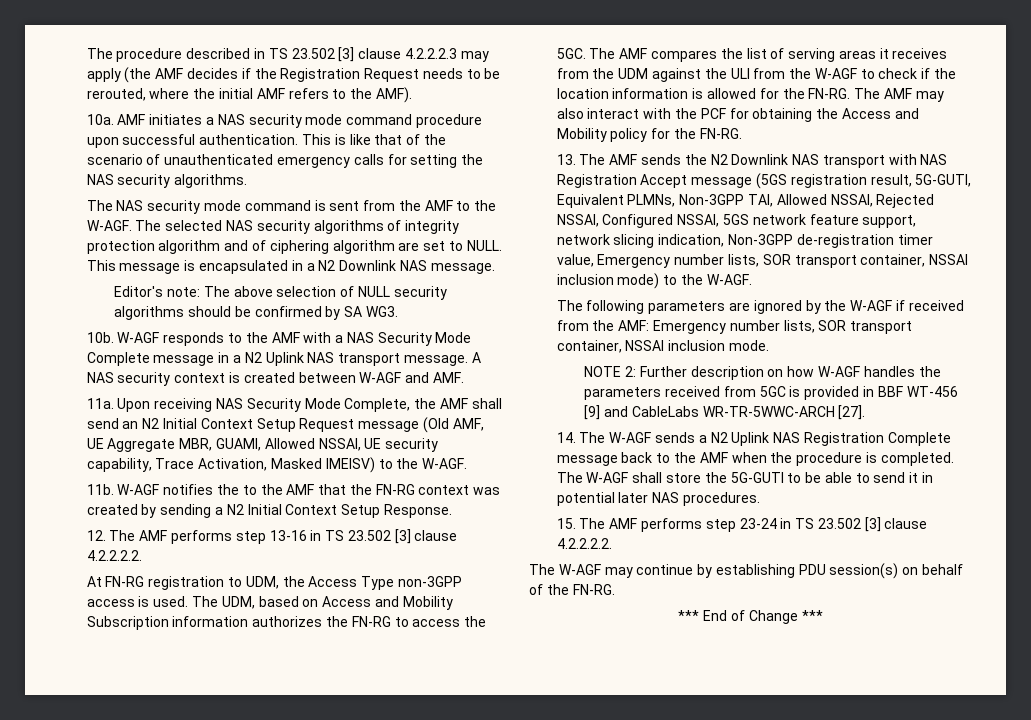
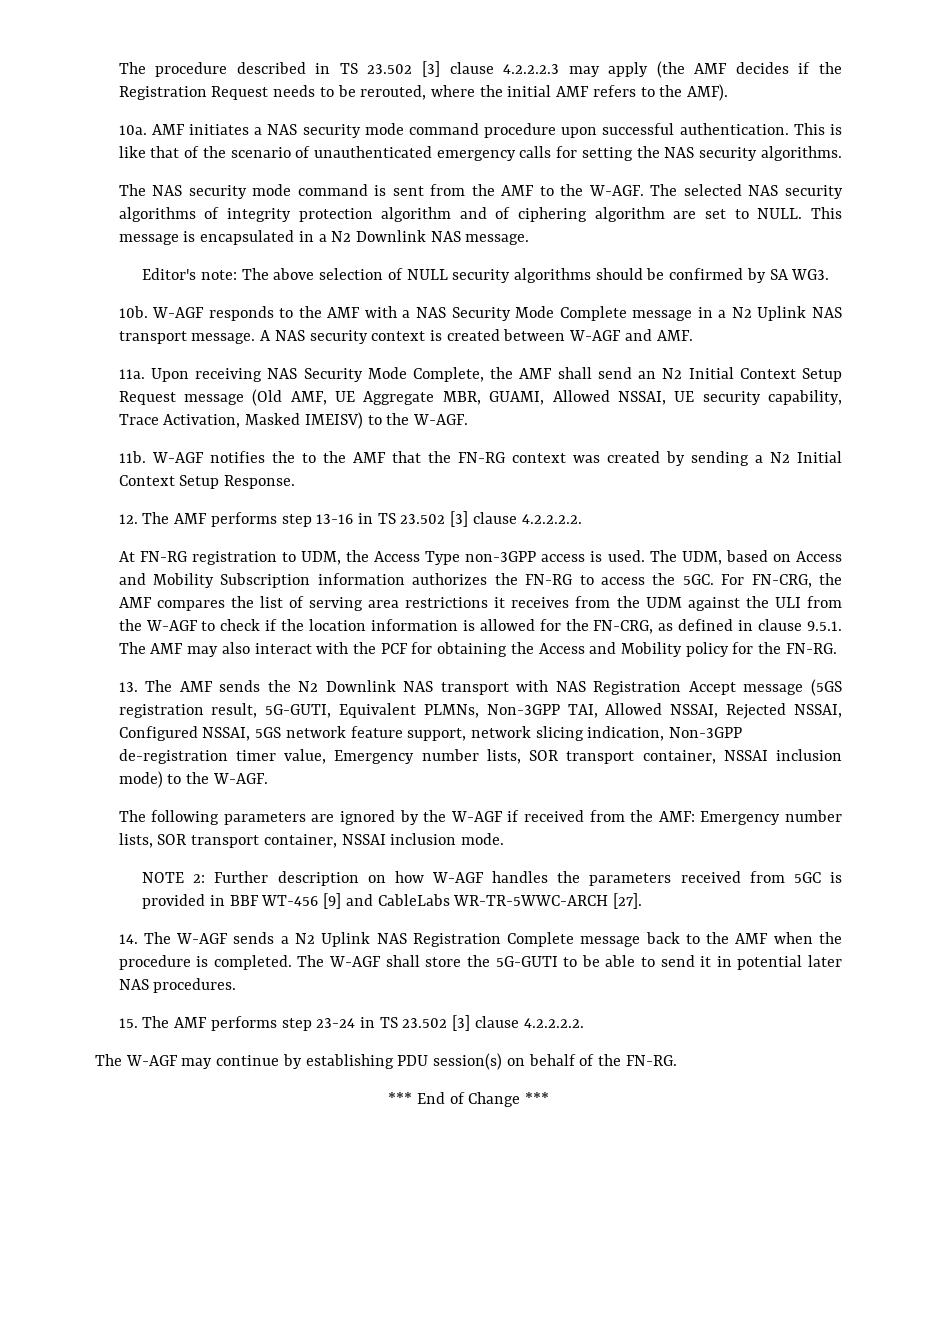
[589,48,616,59] The -> [721,573,843,588] For FN-CRG, the
[838,50,876,59] areas -> [368,597,489,608] area restrictions
[808,88,851,99] FN-RG. -> [593,619,842,634] FN-CRG, as defined in clause 9.5.1.

